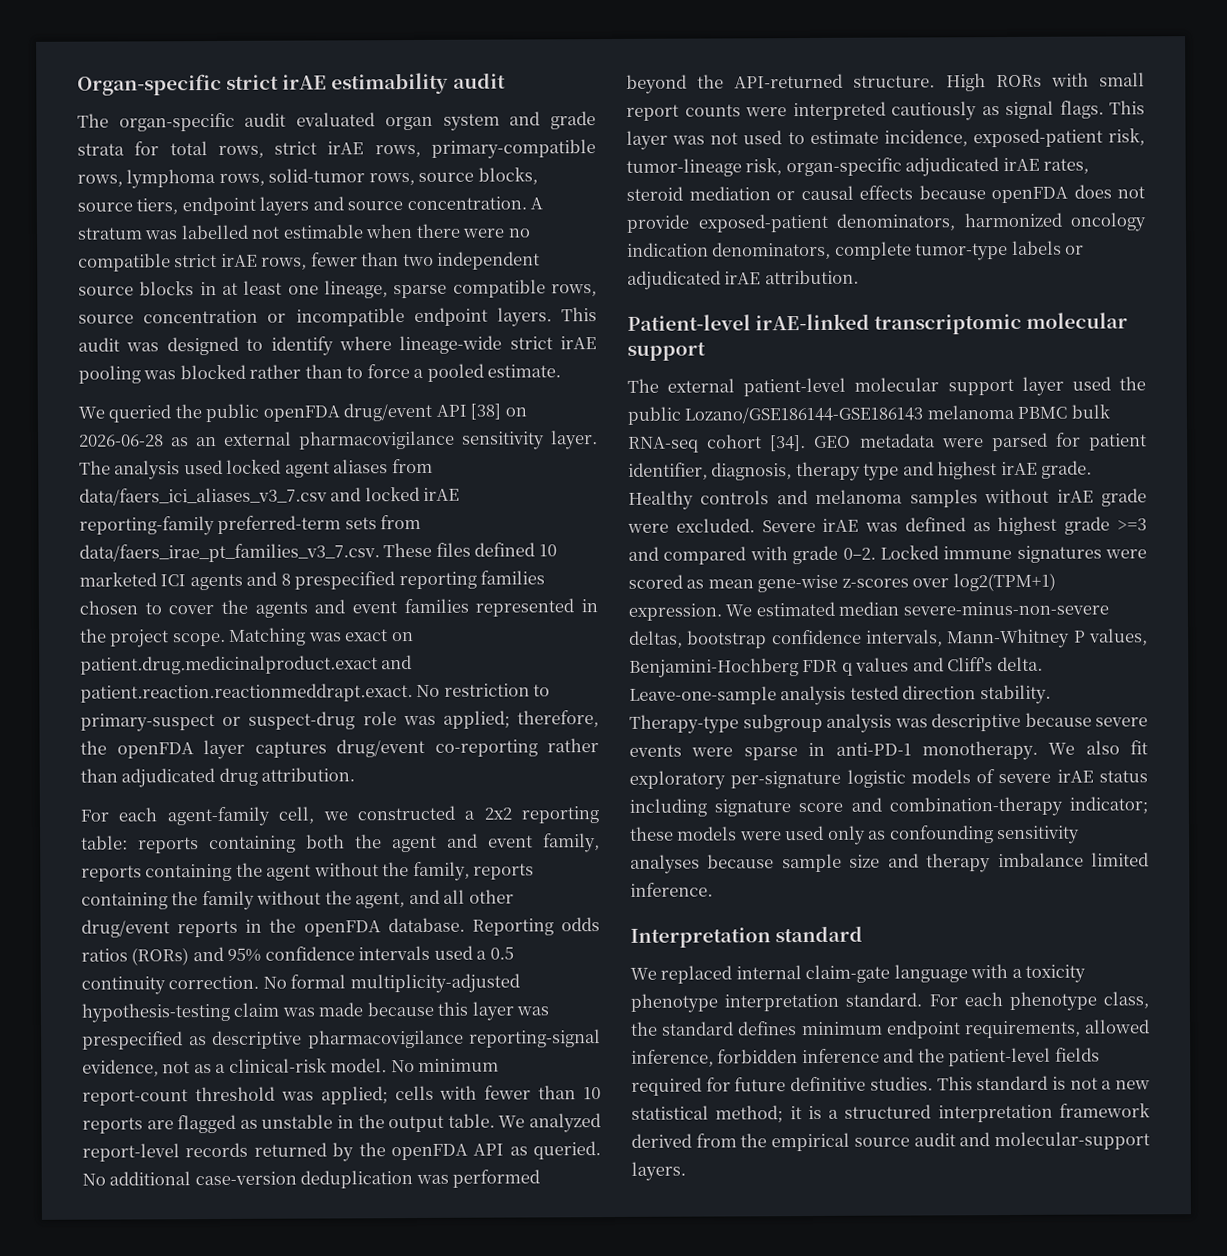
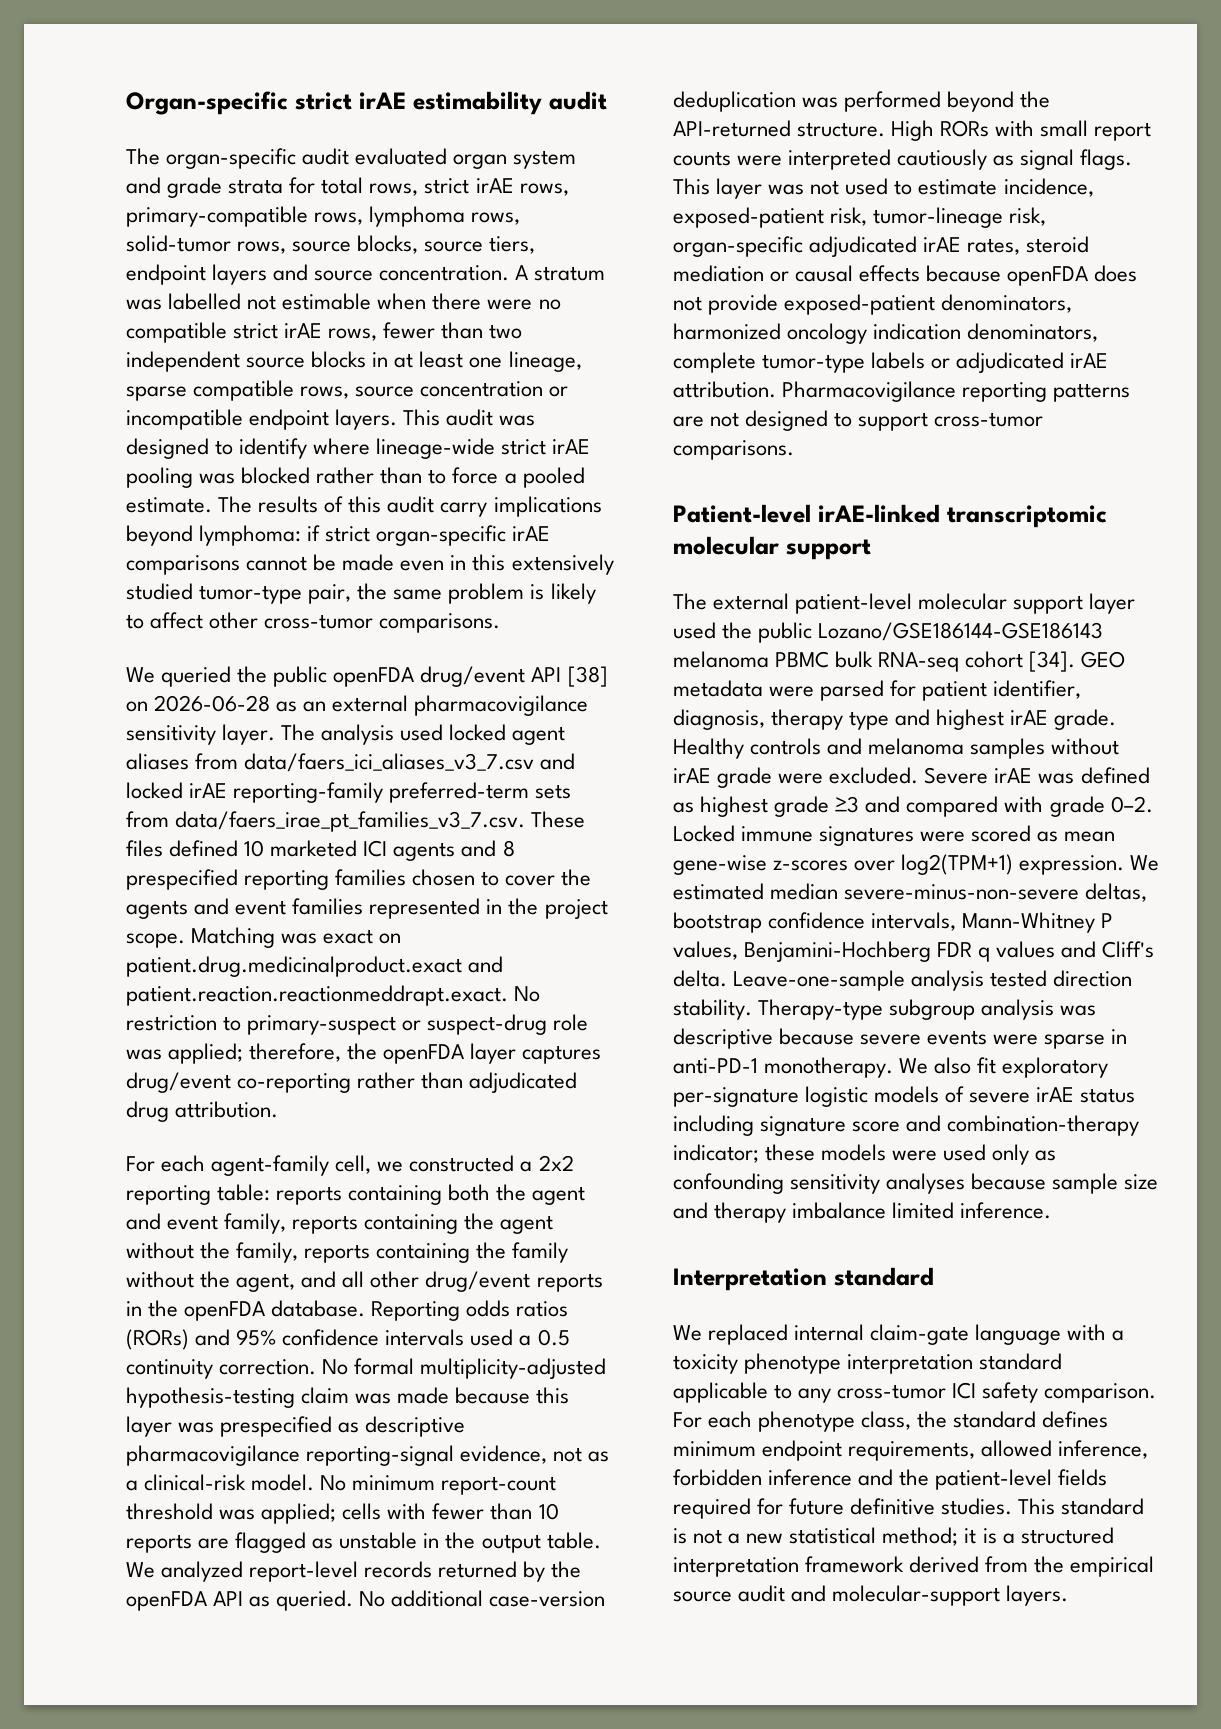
(562, 371) none -> [218,496,602,517] [126,525,551,546] [126,554,614,575] [126,583,596,604] [126,612,501,633] The results of this audit carry implications beyond lymphoma: if strict organ-specific irAE comparisons cannot be made even in this extensively studied tumor-type pair, the same problem is likely to affect other cross-tumor comparisons.
(859, 277) none -> [782,381,1131,402] [673,410,1044,431] [673,440,794,460] Pharmacovigilance reporting patterns are not designed to support cross-tumor comparisons.
[1117,518,1147,531] >=3 -> [835,796,860,813] ≥3
[845,992,923,1007] standard. -> [979,1353,1063,1370] [673,1382,1157,1403] standard applicable to any cross-tumor ICI safety comparison.

